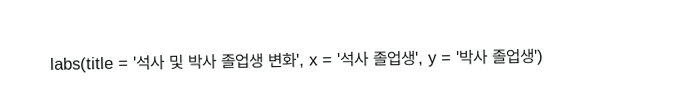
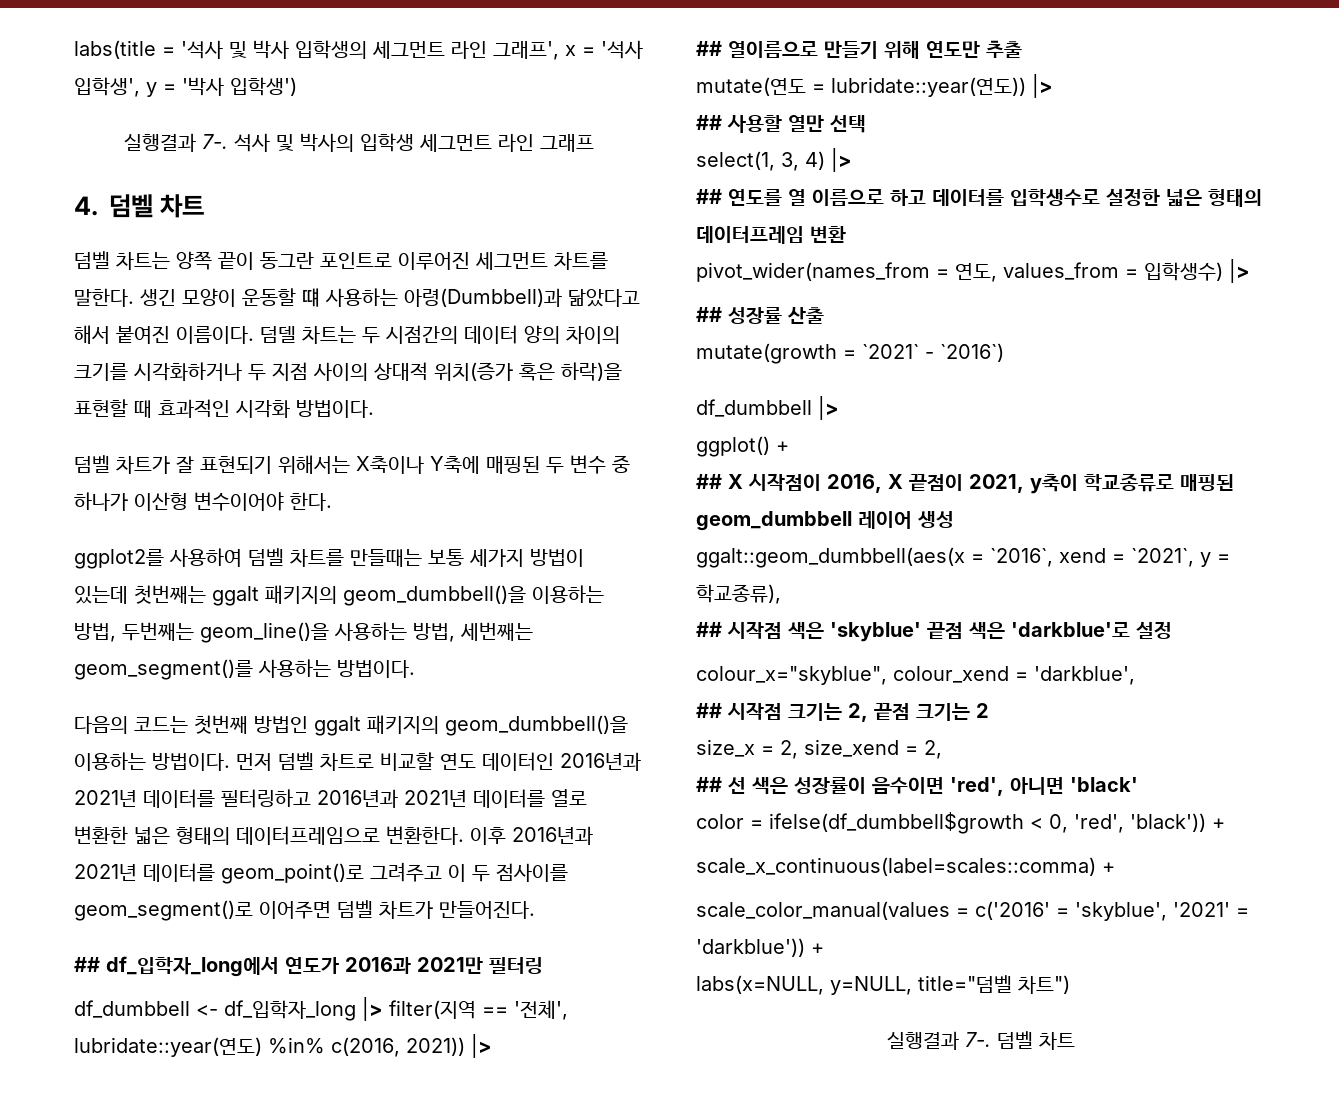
[221,51,305,70] 졸업생 변화', -> [295,40,559,60] 입학생의 세그먼트 라인 그래프',
[372,49,424,67] 졸업생', -> [74,77,140,97] 입학생',
[491,47,544,66] 졸업생') -> [230,77,297,96] [123,133,594,152] [74,194,204,218] [74,251,608,270] [74,288,640,307] [74,325,620,344] [74,362,622,381] [74,399,374,418] [74,455,630,474] [74,492,332,511] [74,548,584,569] [74,585,604,606] [74,622,533,643] [74,659,415,680] [74,715,628,736] [74,752,641,771] [74,789,587,808] [74,826,593,845] [74,862,568,884] [74,900,535,921] [74,956,543,977] [74,997,568,1021] [74,1034,492,1058] [696,40,1022,59] [696,74,1053,98] [696,115,866,133] [696,148,852,172] [696,188,1262,207] [696,226,846,244] [696,259,1250,283] [696,307,824,324] [696,343,1004,364] [696,396,839,420] [696,436,789,457] [696,473,1234,494] [696,511,954,531] [696,547,1230,568] [696,584,781,604] [696,621,1172,642] [696,666,1135,685] [696,702,989,722] [696,739,942,759] [696,777,1138,796] [696,812,1225,834] [696,857,1115,876] [696,901,1249,921] [696,938,824,957] [696,975,1070,995] [886,1031,1075,1050] 입학생') // 실행결과 7-. 석사 및 박사의 입학생 세그먼트 라인 그래프 // 4. 덤벨 차트 // 덤벨 차트는 양쪽 끝이 동그란 포인트로 이루어진 세그먼트 차트를 말한다. 생긴 모양이 운동할 떄 사용하는 아령(Dumbbell)과 닮았다고 해서 붙여진 이름이다. 덤델 차트는 두 시점간의 데이터 양의 차이의 크기를 시각화하거나 두 지점 사이의 상대적 위치(증가 혹은 하락)을 표현할 때 효과적인 시각화 방법이다. // 덤벨 차트가 잘 표현되기 위해서는 X축이나 Y축에 매핑된 두 변수 중 하나가 이산형 변수이어야 한다. // ggplot2를 사용하여 덤벨 차트를 만들때는 보통 세가지 방법이 있는데 첫번째는 ggalt 패키지의 geom_dumbbell()을 이용하는 방법, 두번째는 geom_line()을 사용하는 방법, 세번째는 geom_segment()를 사용하는 방법이다. // 다음의 코드는 첫번째 방법인 ggalt 패키지의 geom_dumbbell()을 이용하는 방법이다. 먼저 덤벨 차트로 비교할 연도 데이터인 2016년과 2021년 데이터를 필터링하고 2016년과 2021년 데이터를 열로 변환한 넓은 형태의 데이터프레임으로 변환한다. 이후 2016년과 2021년 데이터를 geom_point()로 그려주고 이 두 점사이를 geom_segment()로 이어주면 덤벨 차트가 만들어진다. // ## df_입학자_long에서 연도가 2016과 2021만 필터링 // df_dumbbell <- df_입학자_long |> filter(지역 == '전체', lubridate::year(연도) %in% c(2016, 2021)) |> // ## 열이름으로 만들기 위해 연도만 추출 // mutate(연도 = lubridate::year(연도)) |> // ## 사용할 열만 선택 // select(1, 3, 4) |> // ## 연도를 열 이름으로 하고 데이터를 입학생수로 설정한 넓은 형태의 데이터프레임 변환 // pivot_wider(names_from = 연도, values_from = 입학생수) |> // ## 성장률 산출 // mutate(growth = `2021` - `2016`) // df_dumbbell |> // ggplot() + // ## X 시작점이 2016, X 끝점이 2021, y축이 학교종류로 매핑된 geom_dumbbell 레이어 생성 // ggalt::geom_dumbbell(aes(x = `2016`, xend = `2021`, y = 학교종류), // ## 시작점 색은 'skyblue' 끝점 색은 'darkblue'로 설정 // colour_x="skyblue", colour_xend = 'darkblue', // ## 시작점 크기는 2, 끝점 크기는 2 // size_x = 2, size_xend = 2, // ## 선 색은 성장률이 음수이면 'red', 아니면 'black' // color = ifelse(df_dumbbell$growth < 0, 'red', 'black')) + // scale_x_continuous(label=scales::comma) + // scale_color_manual(values = c('2016' = 'skyblue', '2021' = 'darkblue')) + // labs(x=NULL, y=NULL, title="덤벨 차트") // 실행결과 7-. 덤벨 차트

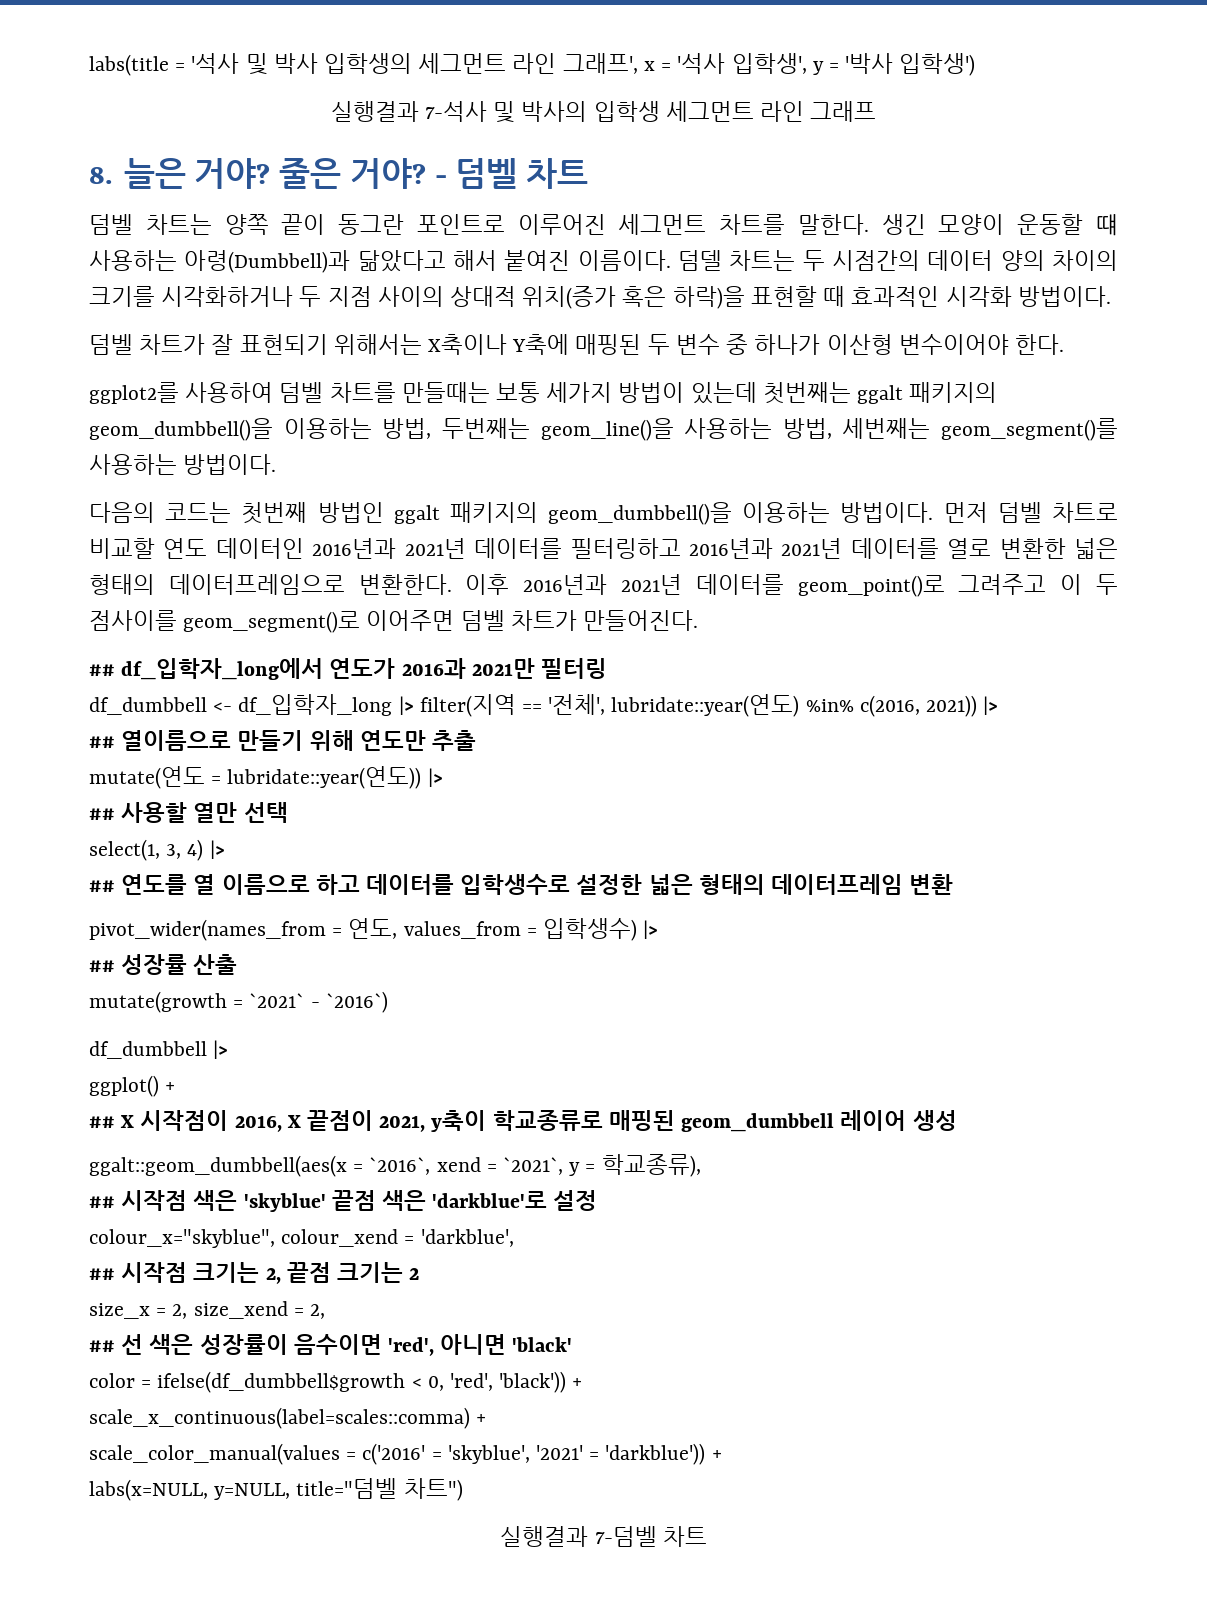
[201,133,270,152] 7-. 석사 -> [424,101,487,122] 7-석사
[74,196,98,216] 4. -> [89,158,447,189] 8. 늘은 거야? 줄은 거야? -
[964,1031,1033,1049] 7-. 덤벨 -> [594,1526,657,1547] 7-덤벨

